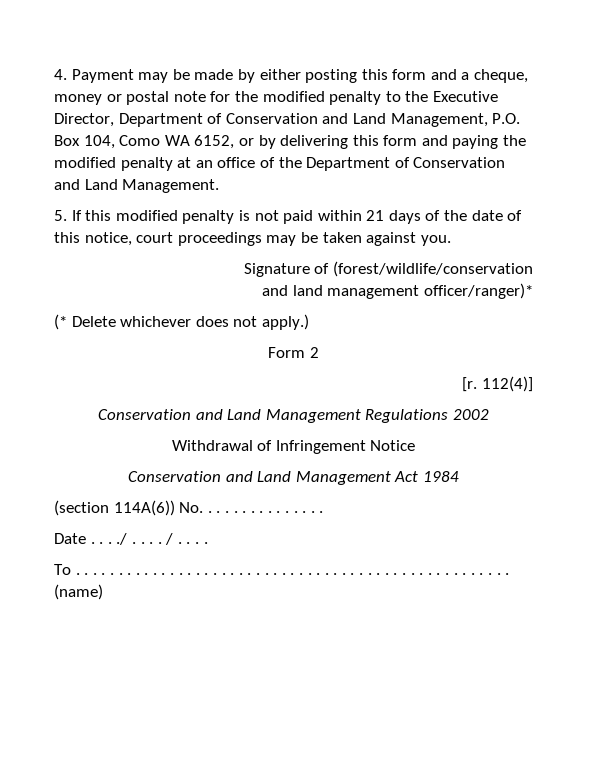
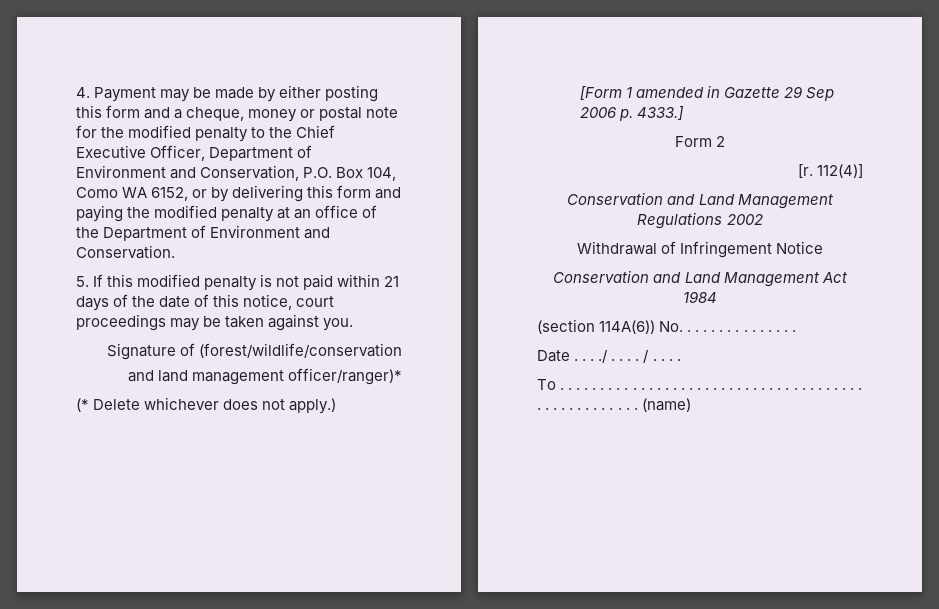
[432,91,498,102] [54,113,488,127] Executive Director, Department of Conservation and Land Management, -> [296,125,336,138] [76,145,313,161] [76,165,300,181] Chief Executive Officer, Department of Environment and Conservation,
[413,157,506,168] [54,179,220,193] Conservation and Land Management. -> [210,225,331,239] [76,245,175,259] Environment and Conservation.
(309, 322) none -> [580,85,835,101] [580,106,685,121] // [Form 1 amended in Gazette 29 Sep 2006 p. 4333.]

